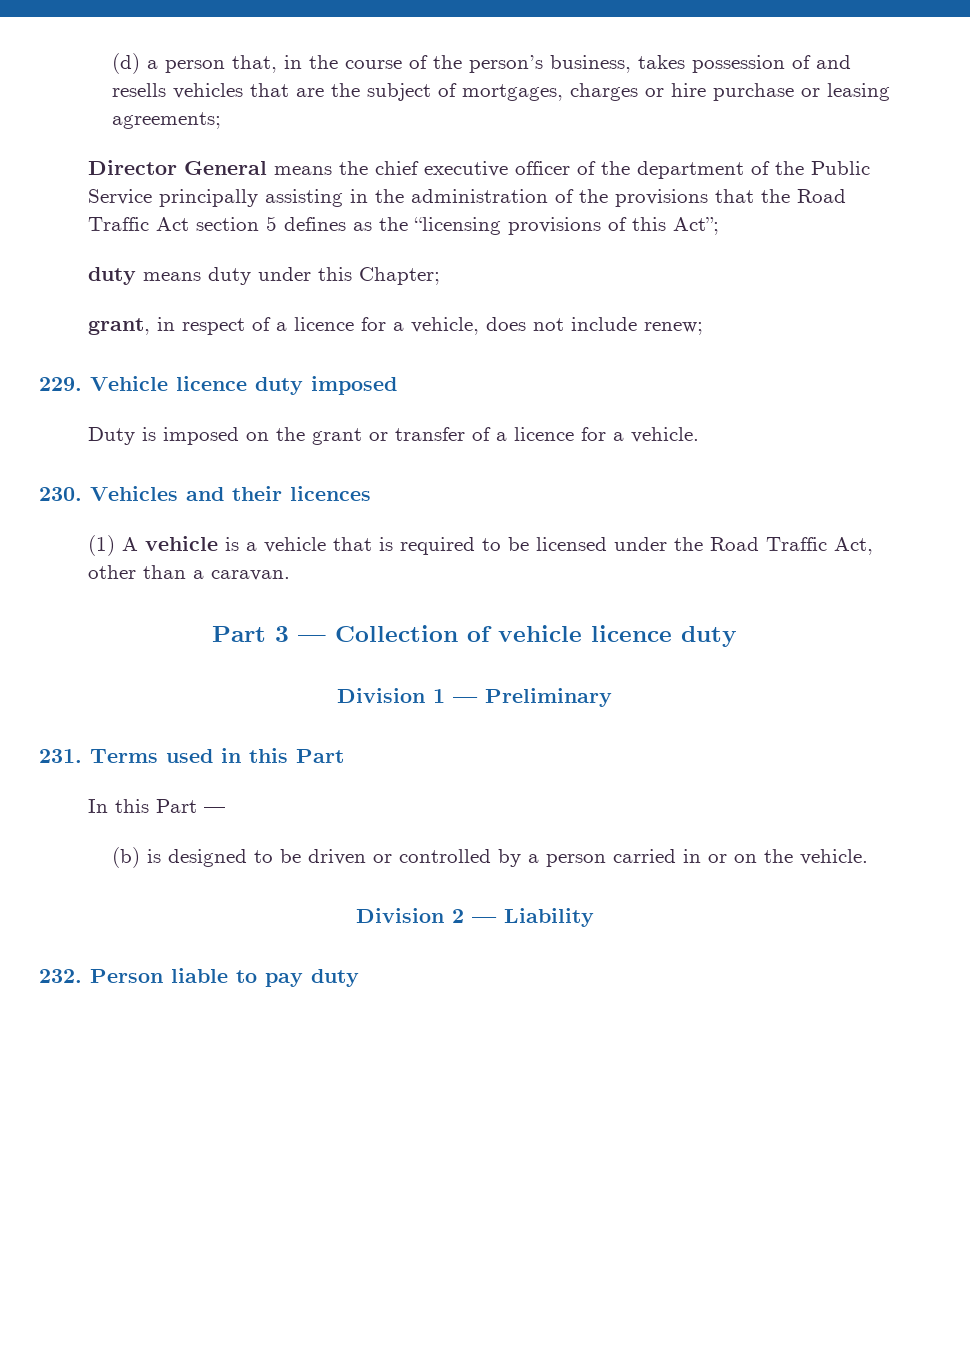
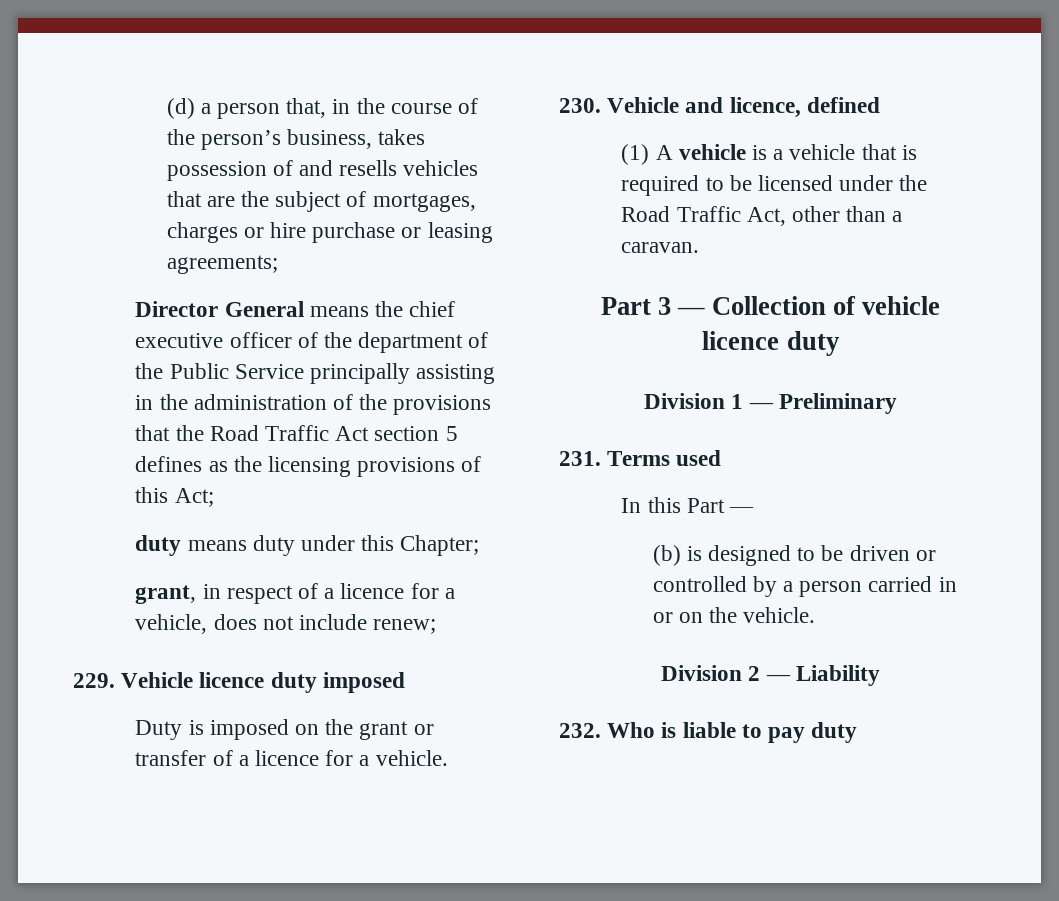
[413,217,501,235] “licensing -> [268,456,352,477] licensing
[672,217,719,235] Act”; -> [174,488,214,507] Act;
[90,486,371,501] Vehicles and their licences -> [607,97,880,118] Vehicle and licence, defined
[221,748,344,763] in this Part -> (722, 458) none
[90,969,163,983] Person -> [607,722,677,738] Who is

